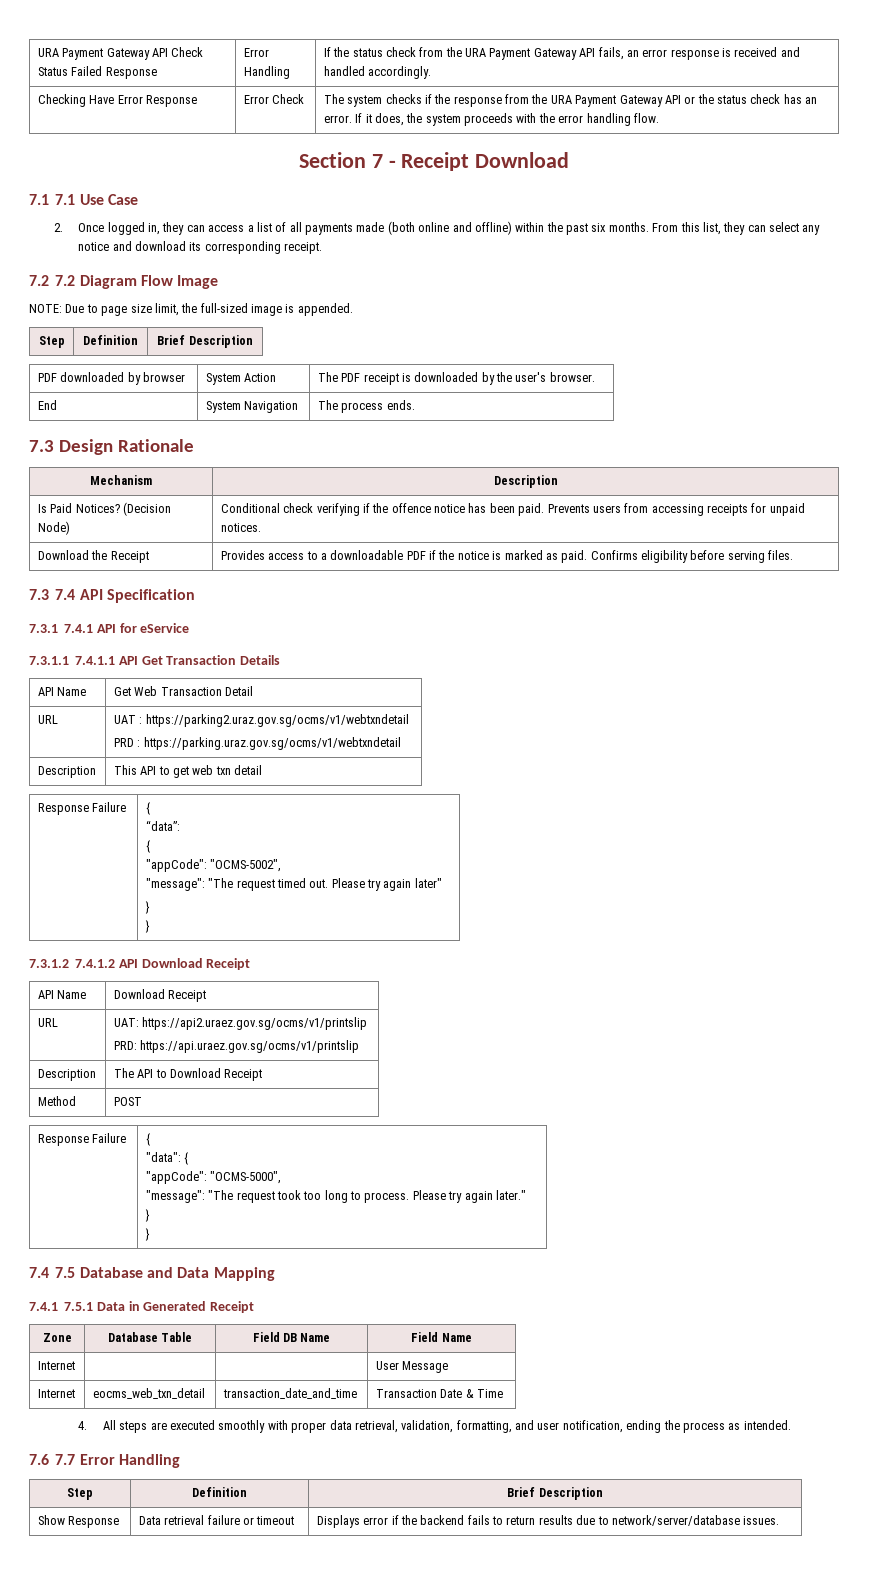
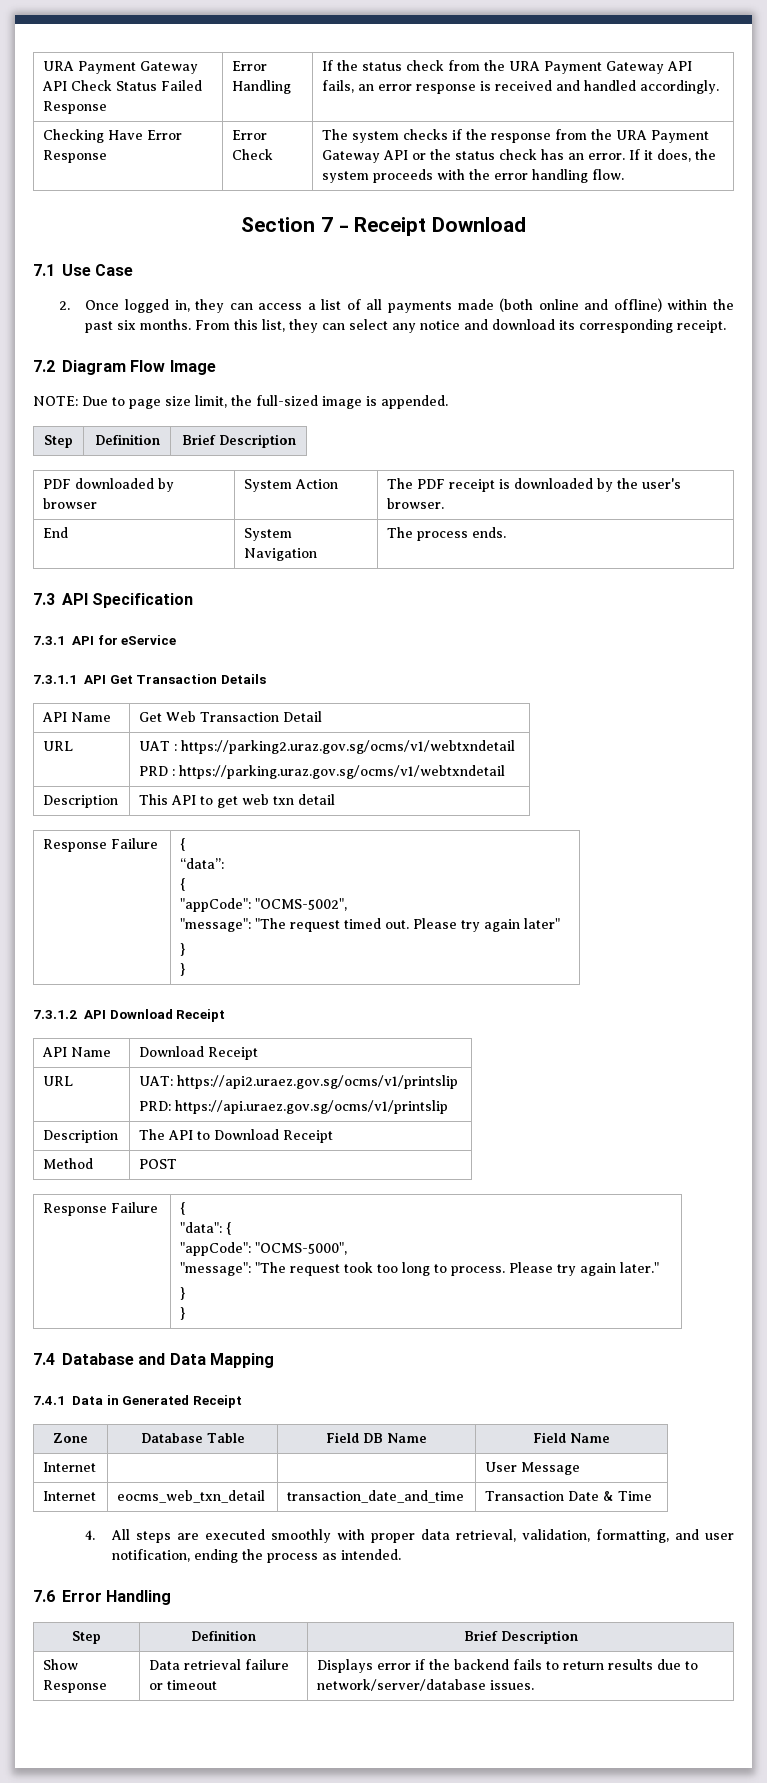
[55,194,76,205] 7.1 -> (55, 270) none
[55,275,76,286] 7.2 -> (55, 366) none
[29,439,194,455] [90,475,152,485] [493,475,558,488] [37,502,171,516] [37,521,70,535] [220,503,805,516] [220,523,261,532] [37,550,149,563] [220,550,794,563] [29,589,76,600] // 7.3 Design Rationale // Mechanism | Description // Is Paid Notices? (Decision Node) | Conditional check verifying if the offence notice has been paid. Prevents users from accessing receipts for unpaid notices. // Download the Receipt | Provides access to a downloadable PDF if the notice is marked as paid. Confirms eligibility before serving files. // 7.3 7.4 -> [33,593,55,605] // 7.3
[64,624,94,633] 7.4.1 -> (65, 640) none
[75,656,116,665] 7.4.1.1 -> (77, 679) none
[75,959,116,968] 7.4.1.2 -> (77, 1014) none
[55,1267,76,1278] 7.5 -> (55, 1359) none
[64,1302,94,1311] 7.5.1 -> (65, 1400) none
[55,1454,76,1465] 7.7 -> (55, 1596) none

